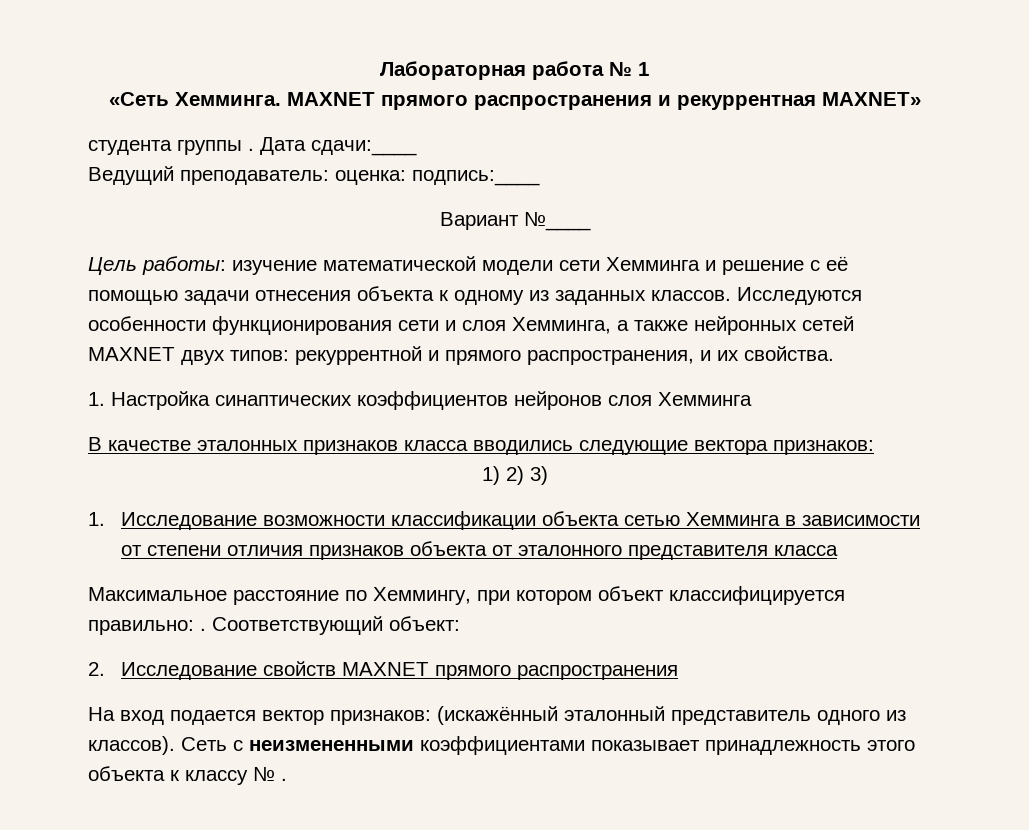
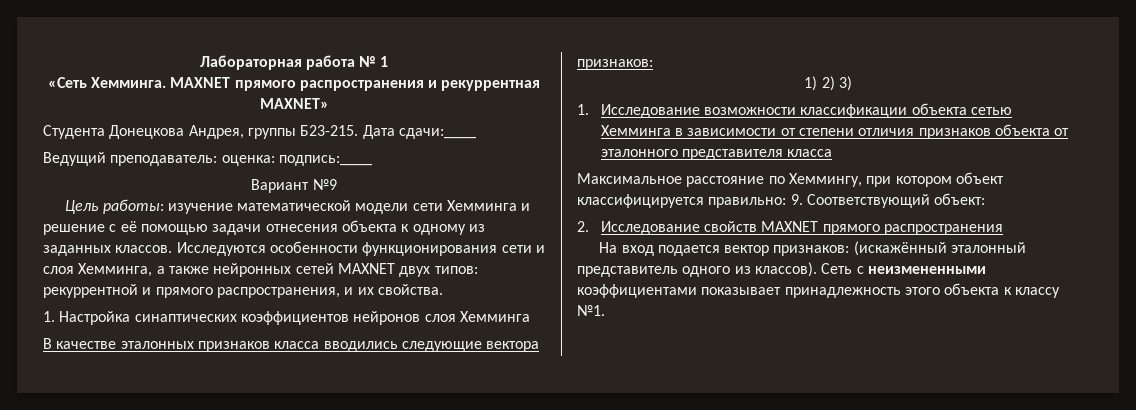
[88,140,254,155] студента группы . -> [43,125,359,139] Студента Донецкова Андрея, группы Б23-215.
[523,212,591,231] №____ -> [312,179,337,190] №9
[200,628,206,631] . -> [790,194,803,205] 9.
[253,767,287,781] № . -> [577,305,605,316] №1.

